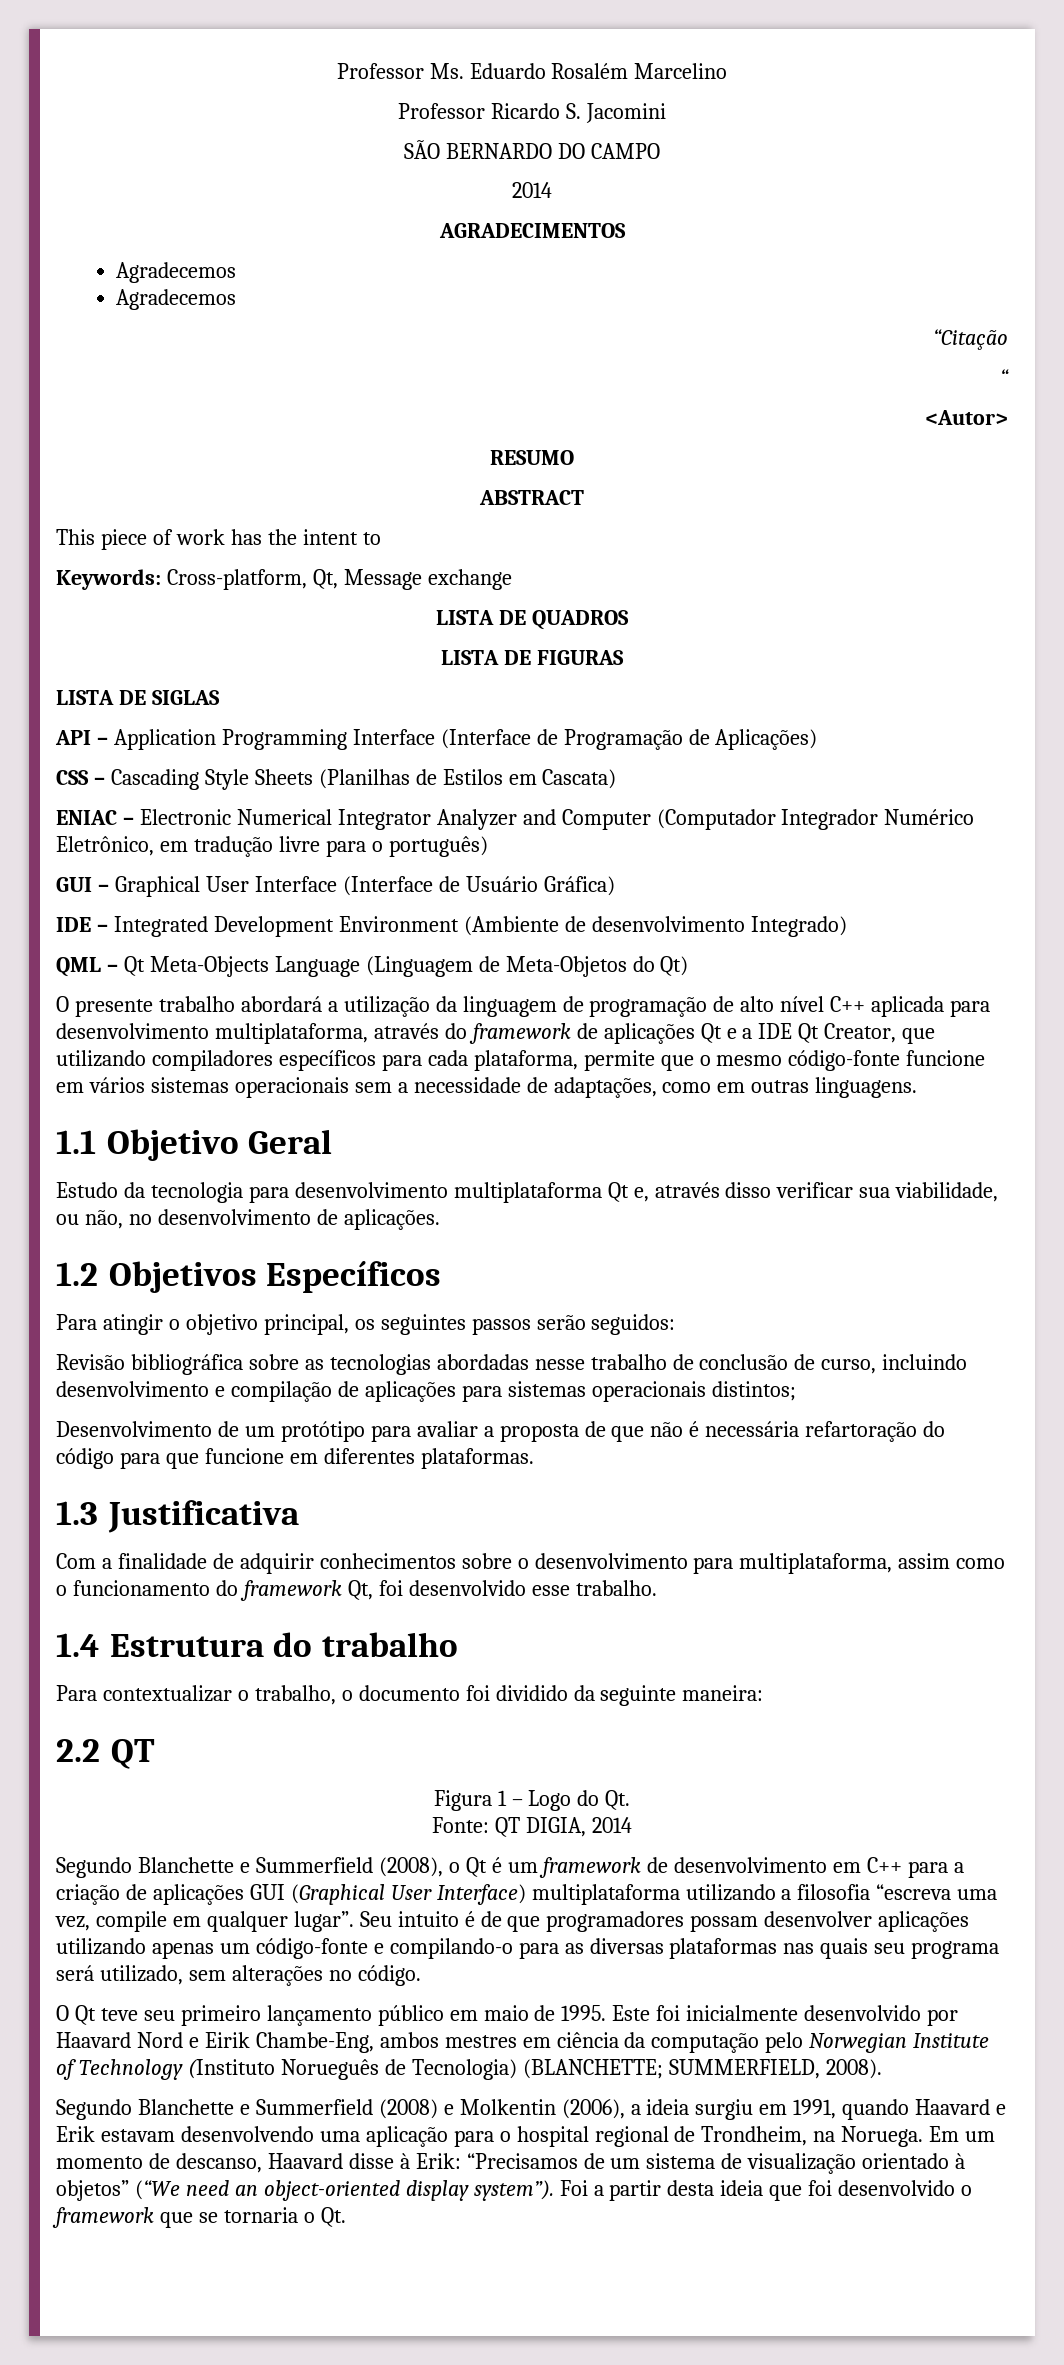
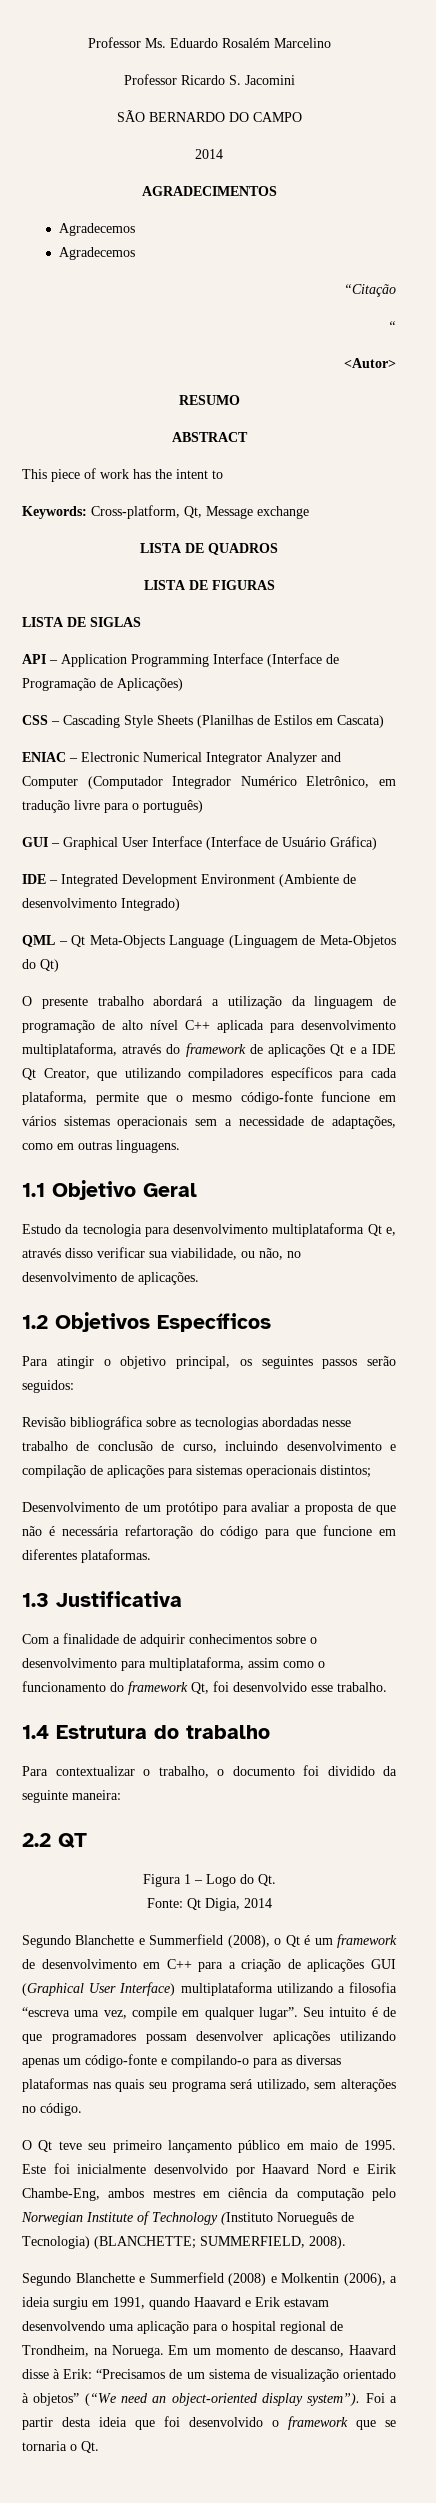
[495,1817,586,1837] QT DIGIA, -> [186,1898,240,1911] Qt Digia,

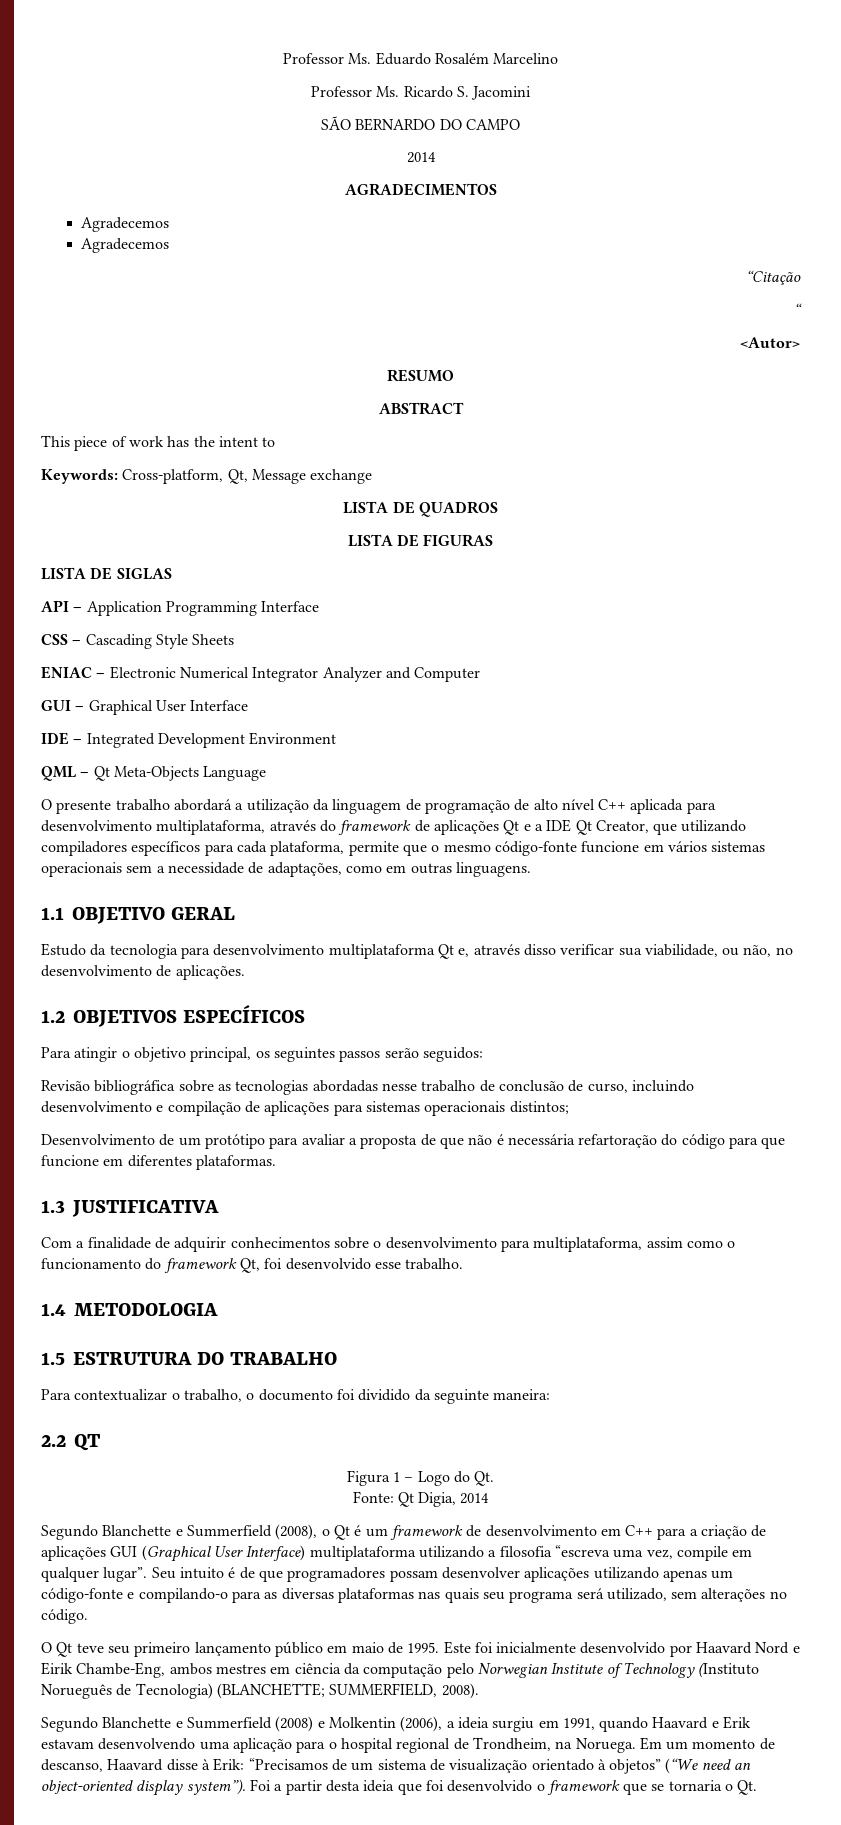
(177, 79) none -> [376,86,400,97] Ms.
[267,653,339,667] [22,678,183,691] (Interface de Programação de Aplicações) -> (320, 606) none
[197,715,384,728] (Planilhas de Estilos em Cascata) -> (235, 639) none
[87,776,396,789] [22,800,203,813] (Computador Integrador Numérico Eletrônico, em tradução livre para o português) -> (481, 674) none
[206,836,377,850] (Interface de Usuário Gráfica) -> (249, 705) none
[279,874,356,887] [22,898,180,911] (Ambiente de desenvolvimento Integrado) -> (337, 738) none
[228,935,396,948] [22,959,59,972] (Linguagem de Meta-Objetos do Qt) -> (267, 773) none
[52,1180,197,1200] Objetivo Geral -> [72,907,236,924] OBJETIVO GERAL
[55,1312,271,1332] Objetivos Específicos -> [73,1005,306,1027] OBJETIVOS ESPECÍFICOS
[56,1591,182,1607] Justificativa -> [72,1200,219,1217] JUSTIFICATIVA
[56,1725,270,1739] Estrutura do trabalho -> [74,1303,218,1316] [41,1352,338,1365] METODOLOGIA // 1.5 ESTRUTURA DO TRABALHO

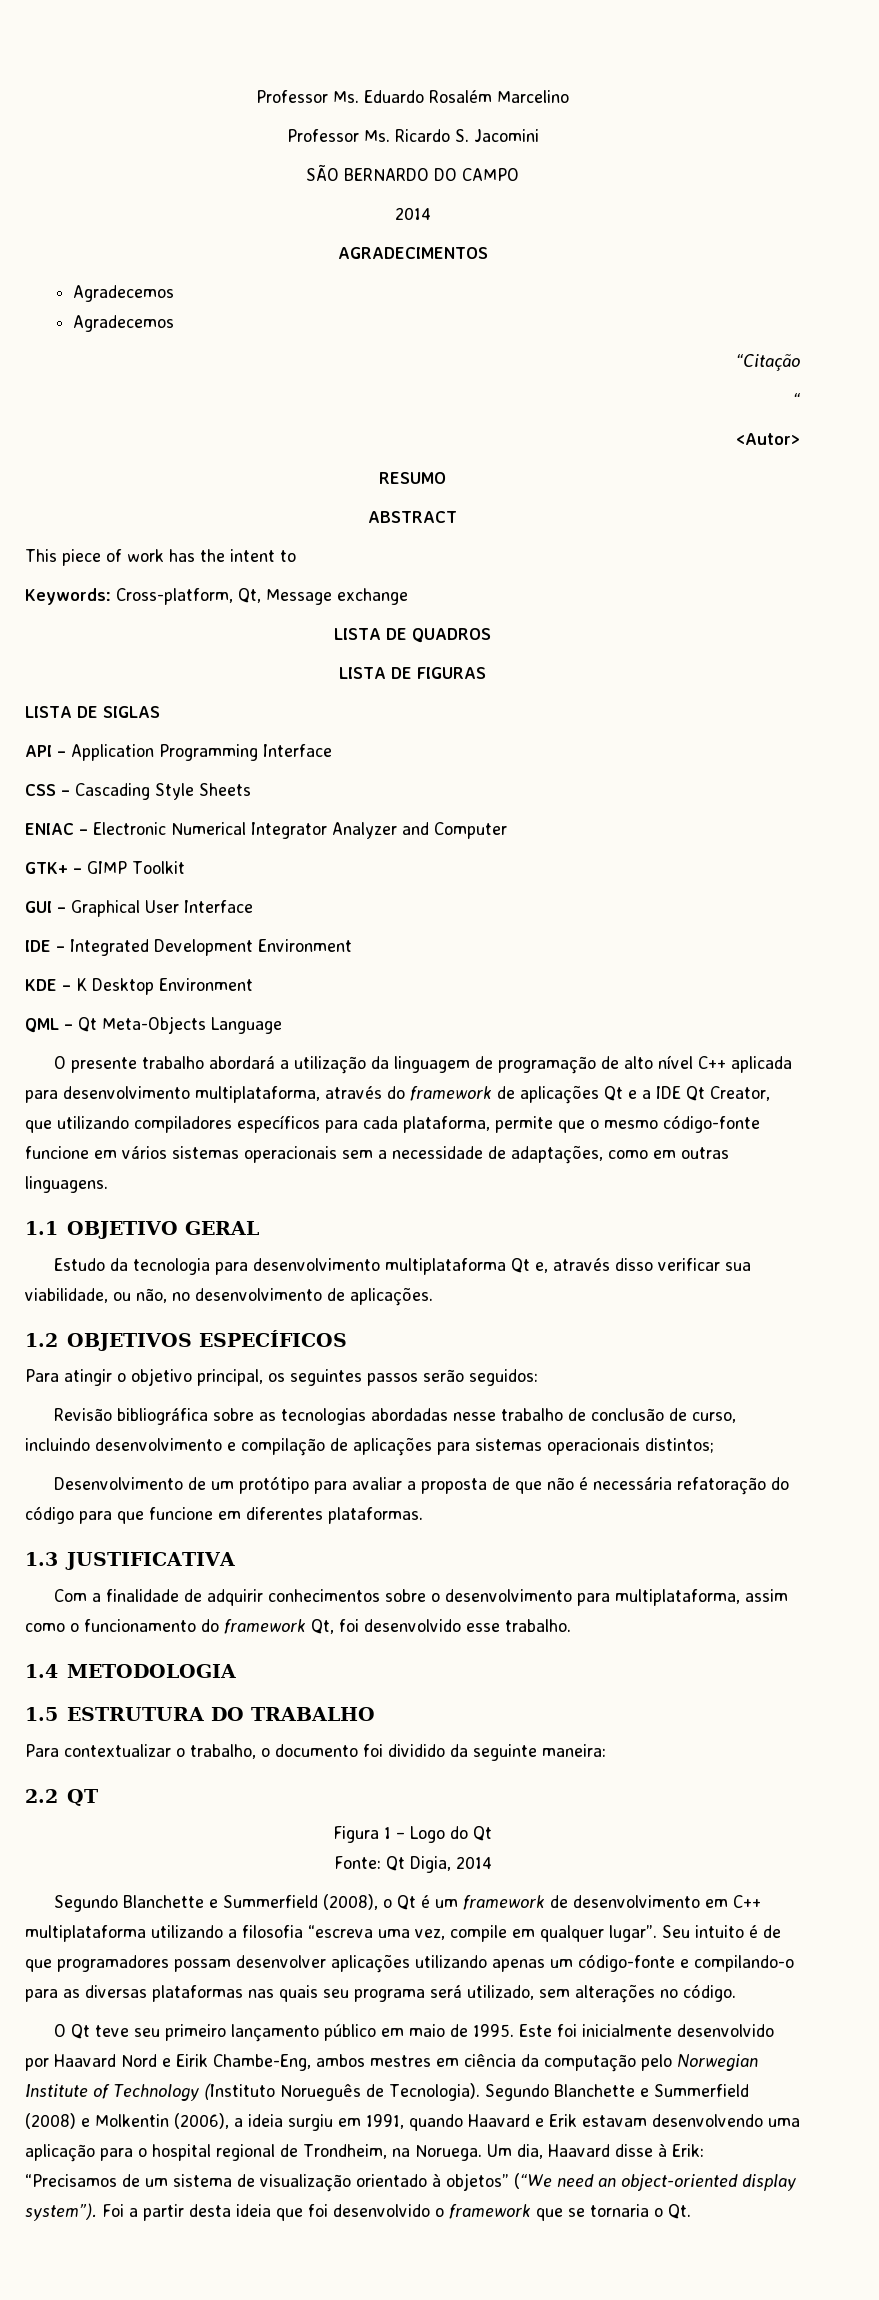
(481, 674) none -> [25,861,185,874] // GTK+ – GIMP Toolkit
(337, 738) none -> [25,978,253,995] // KDE – K Desktop Environment
[578,1134,658,1148] refartoração -> [676,1477,766,1495] refatoração
[474,1471,495,1486] Qt. -> [473,1826,492,1841] Qt
[657,1525,767,1540] [41,1545,306,1562] para a criação de aplicações GUI (Graphical User Interface) -> (761, 1901) none
[135,1683,479,1699] Tecnologia) (BLANCHETTE; SUMMERFIELD, 2008). // -> [388,2083,480,2101] Tecnologia).
[639,1737,775,1750] [41,1759,103,1772] Em um momento de descanso, -> [486,2144,543,2159] Um dia,

